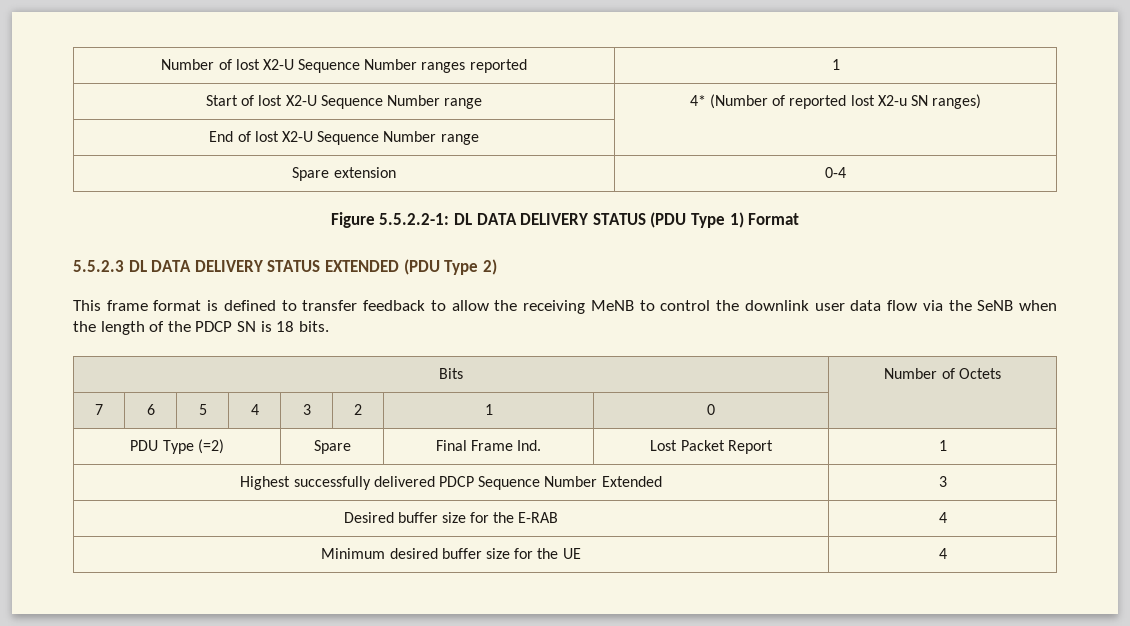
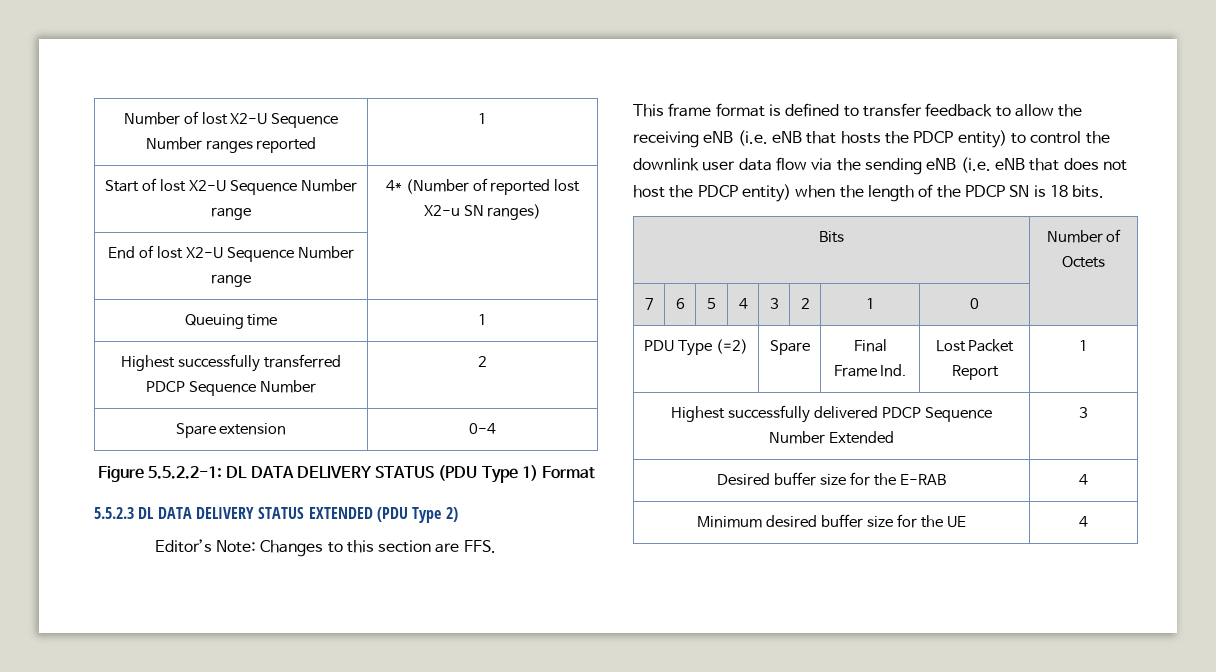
(479, 139) none -> [184,314,278,329] [478,314,487,325] [121,354,341,372] [146,380,316,396] [478,356,487,367] // Queuing time | 1 // Highest successfully transferred PDCP Sequence Number | 2
(497, 267) none -> [154,539,496,557] // Editor’s Note: Changes to this section are FFS.
[590,300,634,311] MeNB -> [703,130,1007,148] eNB (i.e. eNB that hosts the PDCP entity)
[977,300,1014,311] SeNB -> [864,157,1127,175] [633,184,791,202] sending eNB (i.e. eNB that does not host the PDCP entity)

